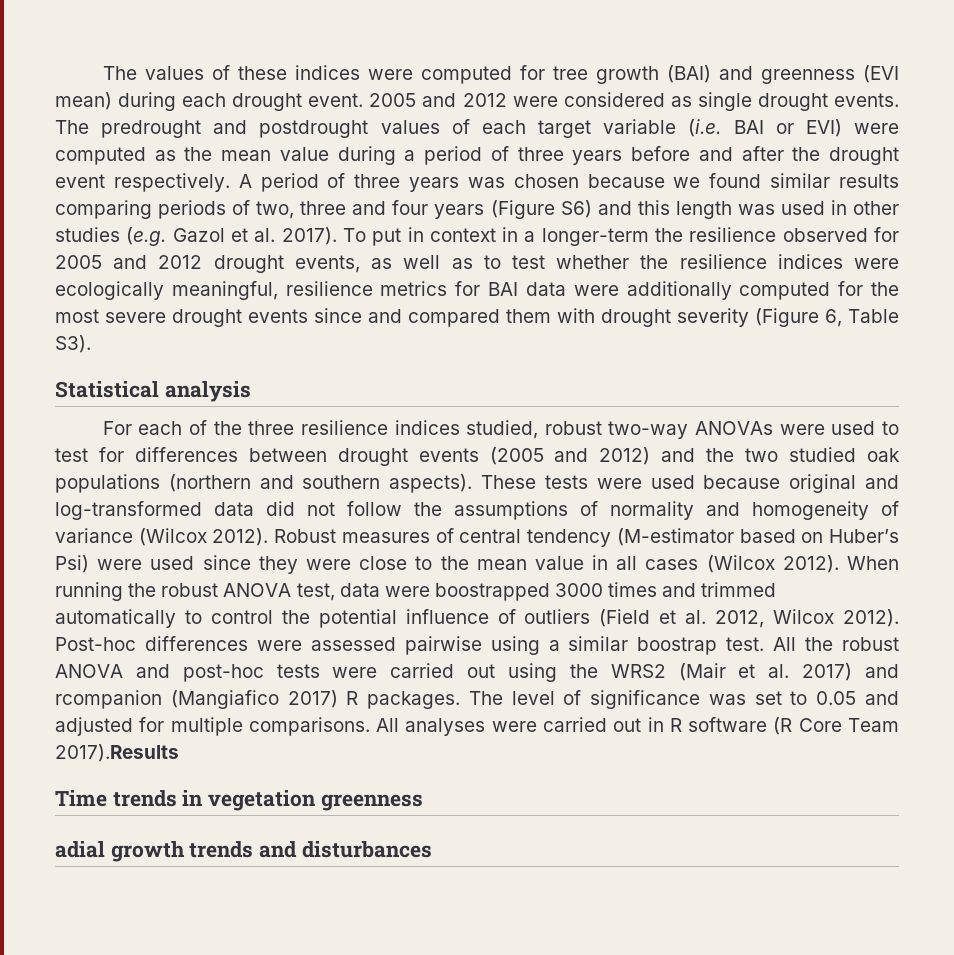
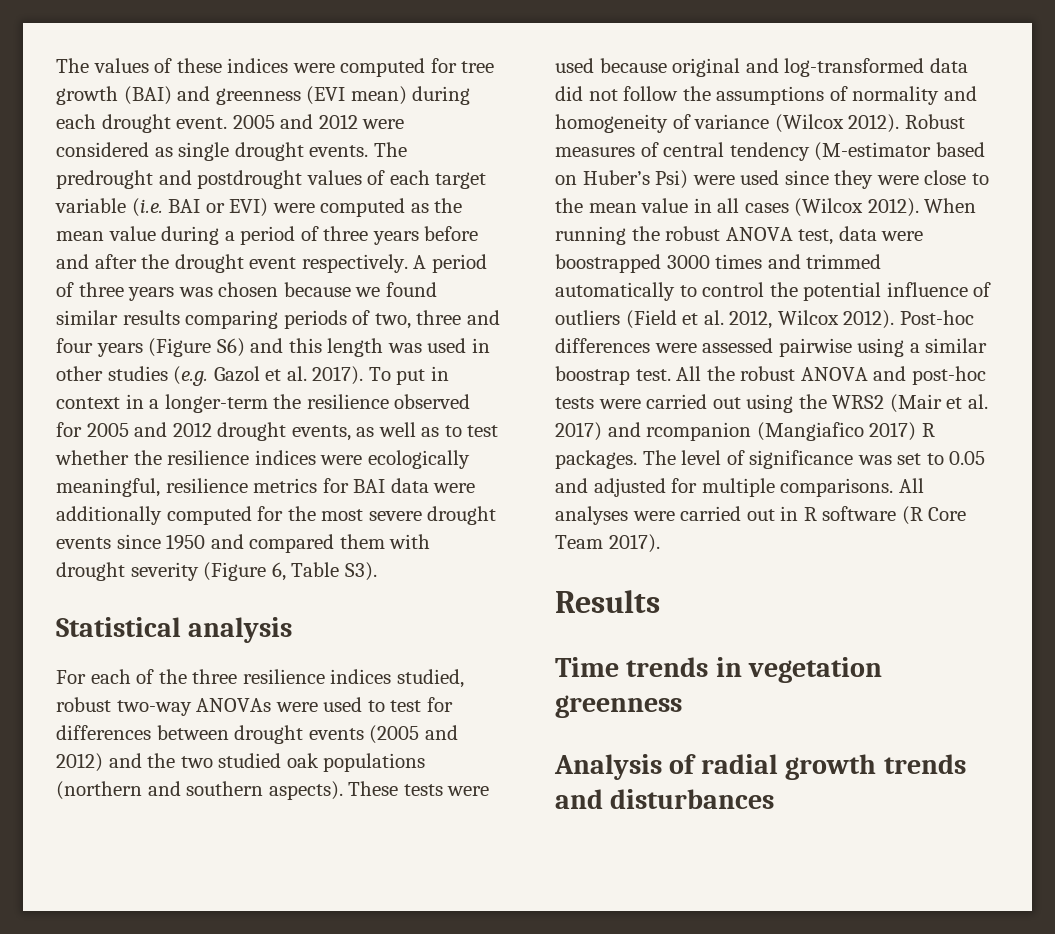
(362, 315) none -> [166,534,206,550] 1950
[55,744,179,762] 2017).Results -> [608,534,660,553] [555,590,660,613] 2017). // Results
[55,841,105,858] adial -> [554,754,778,780] Analysis of radial

